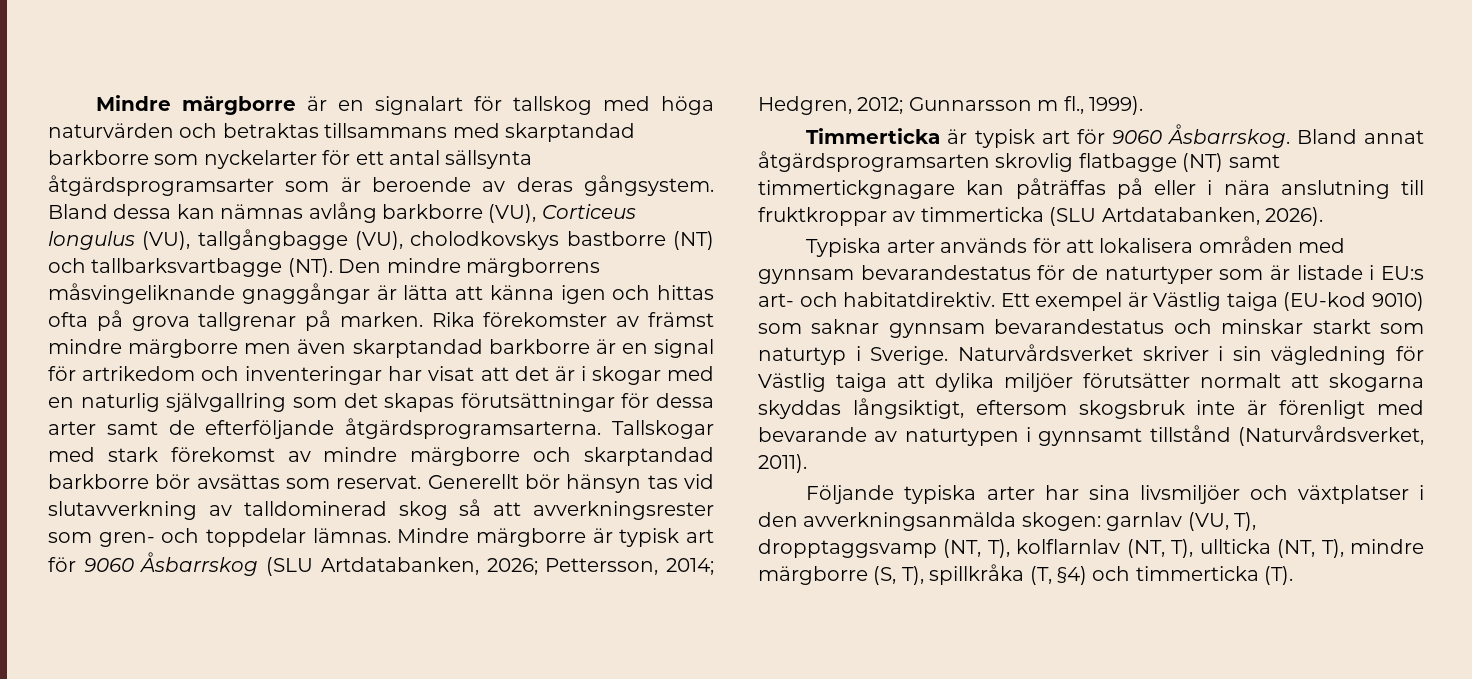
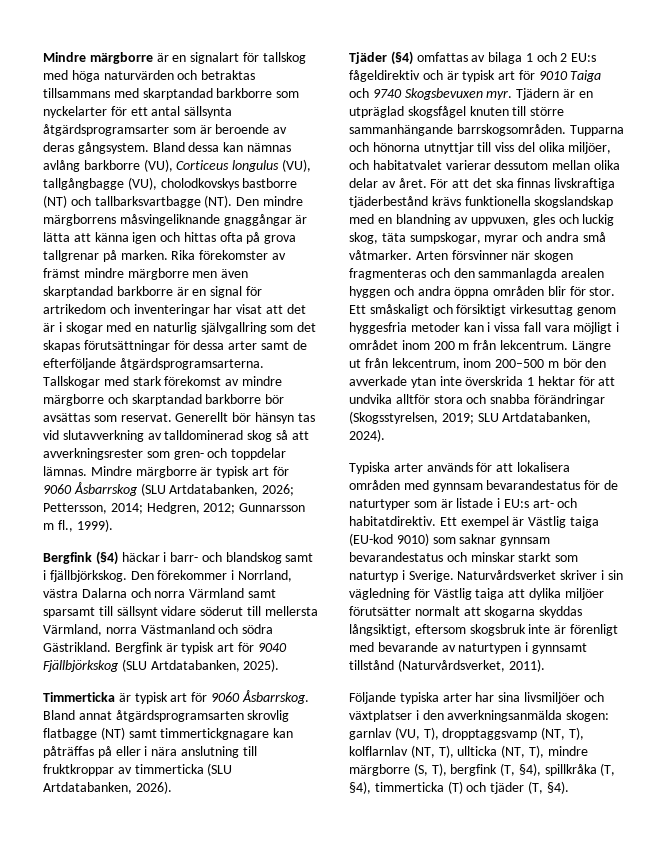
(1143, 105) none -> [43,551,314,565] [43,570,292,582] [43,588,276,598] [43,606,318,618] [43,624,274,636] [43,642,287,654] [43,659,280,672] // Bergfink (§4) häckar i barr- och blandskog samt i fjällbjörkskog. Den förekommer i Norrland, västra Dalarna och norra Värmland samt sparsamt till sällsynt vidare söderut till mellersta Värmland, norra Västmanland och södra Gästrikland. Bergfink är typisk art för 9040 Fjällbjörkskog (SLU Artdatabanken, 2025).
(1323, 216) none -> [349,51,597,65] [349,70,602,82] [349,88,593,100] [349,106,565,118] [349,124,624,136] [349,142,612,154] [349,160,620,170] [349,178,616,190] [349,196,614,208] [349,214,615,226] [349,232,606,244] [349,250,574,262] [349,268,605,280] [349,286,616,298] [349,304,616,316] [349,322,620,334] [349,340,611,352] [349,358,607,370] [349,376,616,388] [349,394,605,406] [349,411,592,424] [349,429,385,442] // Tjäder (§4) omfattas av bilaga 1 och 2 EU:s fågeldirektiv och är typisk art för 9010 Taiga och 9740 Skogsbevuxen myr. Tjädern är en utpräglad skogsfågel knuten till större sammanhängande barrskogsområden. Tupparna och hönorna utnyttjar till viss del olika miljöer, och habitatvalet varierar dessutom mellan olika delar av året. För att det ska finnas livskraftiga tjäderbestånd krävs funktionella skogslandskap med en blandning av uppvuxen, gles och luckig skog, täta sumpskogar, myrar och andra små våtmarker. Arten försvinner när skogen fragmenteras och den sammanlagda arealen hyggen och andra öppna områden blir för stor. Ett småskaligt och försiktigt virkesuttag genom hyggesfria metoder kan i vissa fall vara möjligt i området inom 200 m från lekcentrum. Längre ut från lekcentrum, inom 200–500 m bör den avverkade ytan inte överskrida 1 hektar för att undvika alltför stora och snabba förändringar (Skogsstyrelsen, 2019; SLU Artdatabanken, 2024).
[929,564,1294,585] spillkråka (T, §4) och timmerticka (T). -> [450,763,616,776] [349,781,569,794] bergfink (T, §4), spillkråka (T, §4), timmerticka (T) och tjäder (T, §4).

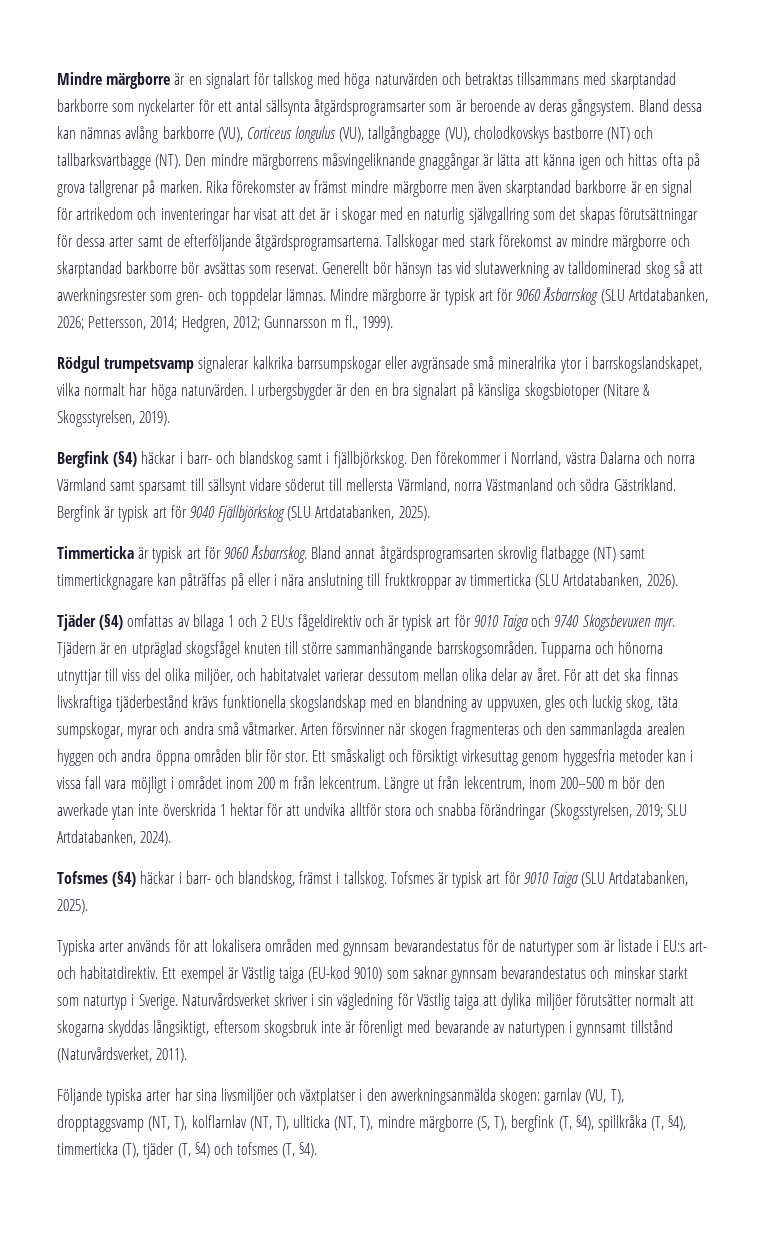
(113, 525) none -> [57,356,703,373] [57,383,650,400] [57,410,171,427] // Rödgul trumpetsvamp signalerar kalkrika barrsumpskogar eller avgränsade små mineralrika ytor i barrskogslandskapet, vilka normalt har höga naturvärden. I urbergsbygder är den en bra signalart på känsliga skogsbiotoper (Nitare & Skogsstyrelsen, 2019).
(385, 435) none -> [57,871,689,888] [57,899,88,914] // Tofsmes (§4) häckar i barr- och blandskog, främst i tallskog. Tofsmes är typisk art för 9010 Taiga (SLU Artdatabanken, 2025).
[447,781,525,794] (T) och tjäder -> [122,1142,279,1159] (T), tjäder (T, §4) och tofsmes

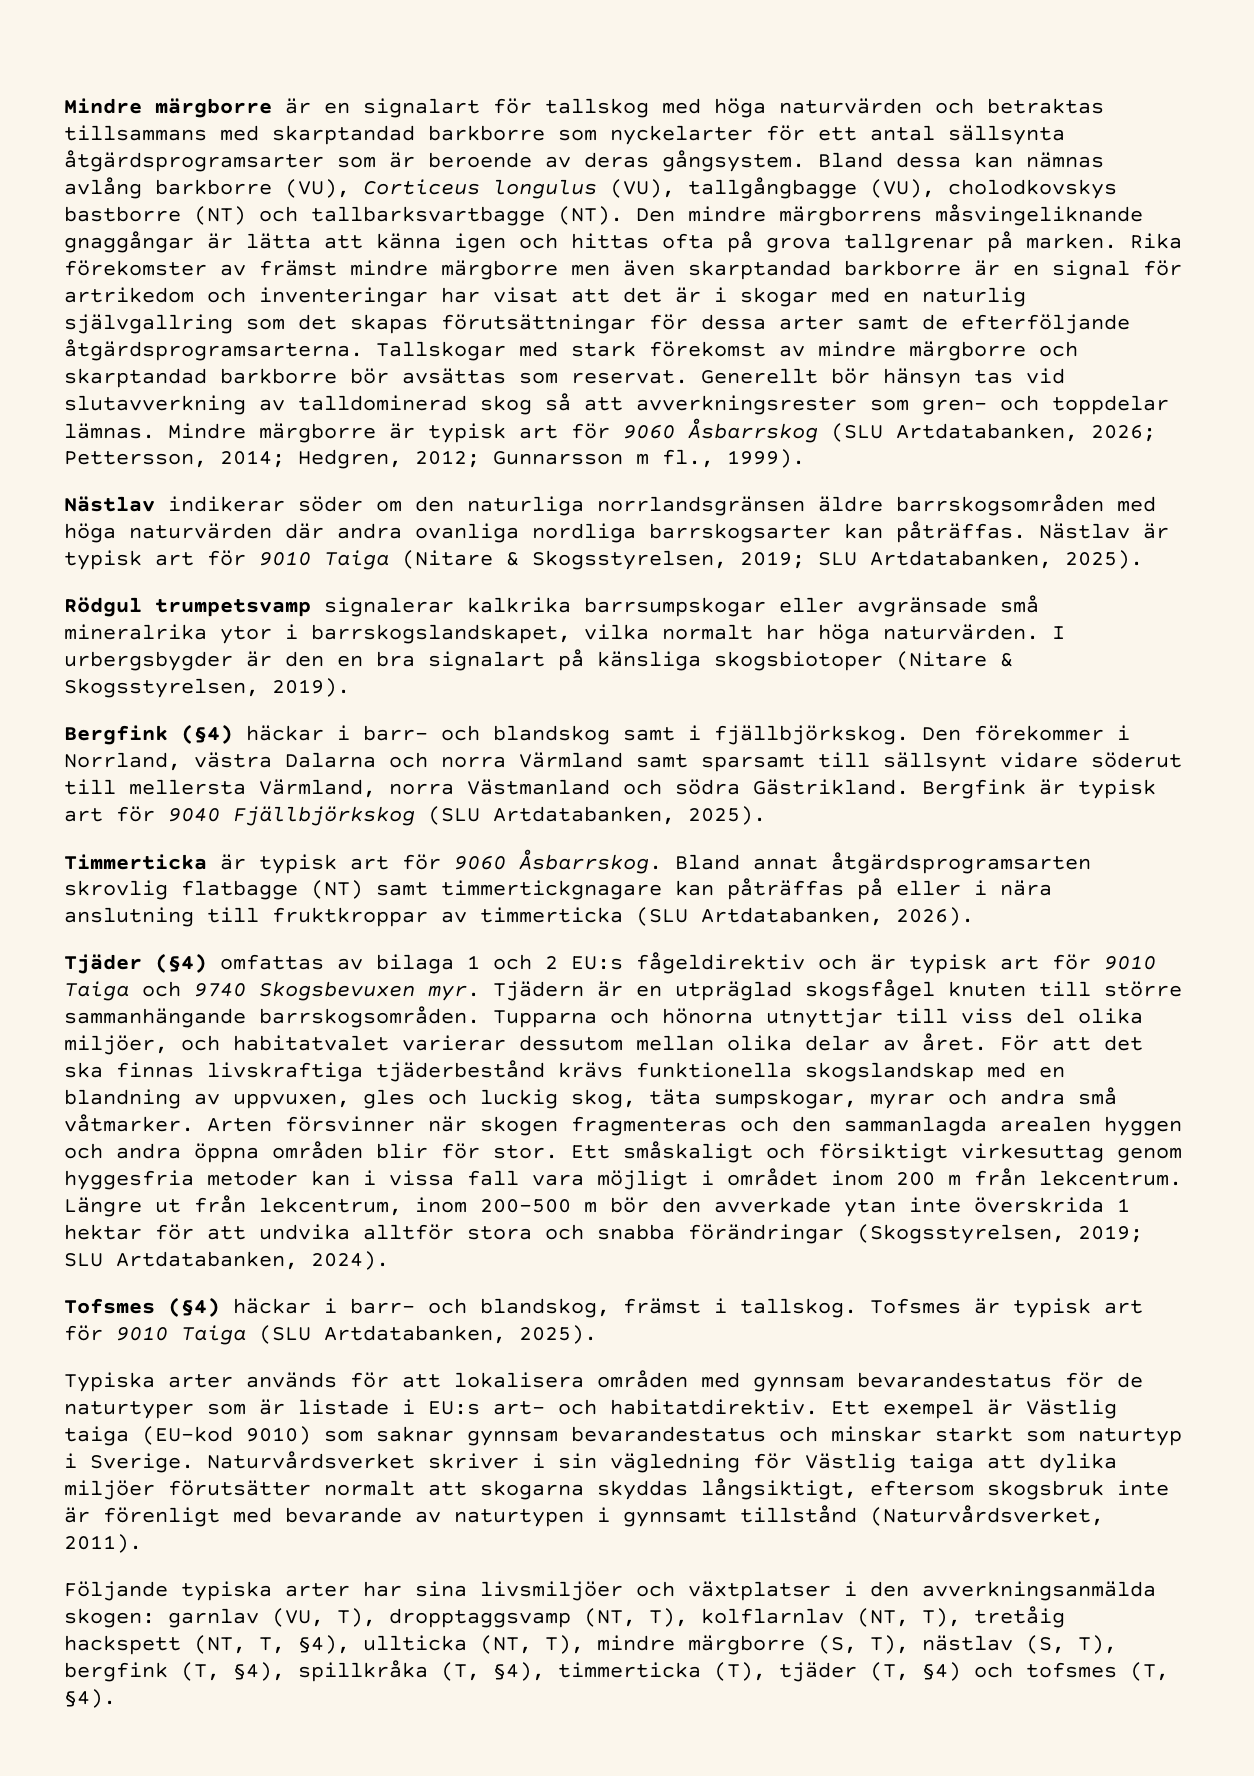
(394, 323) none -> [64,494,1156,516] [64,521,1169,543] [64,550,1143,570] // Nästlav indikerar söder om den naturliga norrlandsgränsen äldre barrskogsområden med höga naturvärden där andra ovanliga nordliga barrskogsarter kan påträffas. Nästlav är typisk art för 9010 Taiga (Nitare & Skogsstyrelsen, 2019; SLU Artdatabanken, 2025).
(289, 1123) none -> [974,1606,1065,1628] [64,1635,350,1655] tretåig hackspett (NT, T, §4),
(508, 1123) none -> [922,1635,1117,1654] nästlav (S, T),

